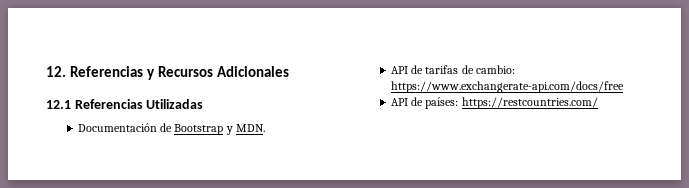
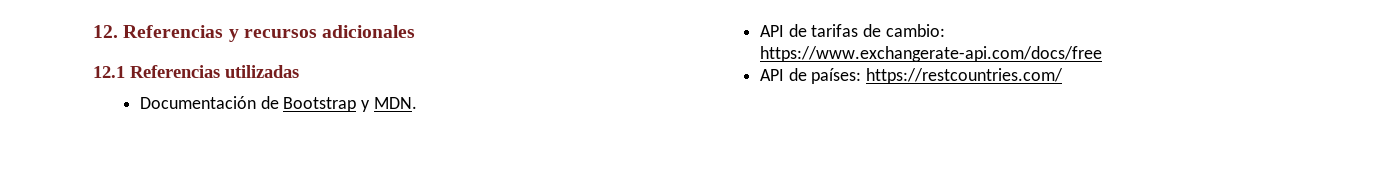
[157,66,289,77] Recursos Adicionales -> [243,25,416,38] recursos adicionales
[146,99,204,109] Utilizadas -> [225,65,299,78] utilizadas

